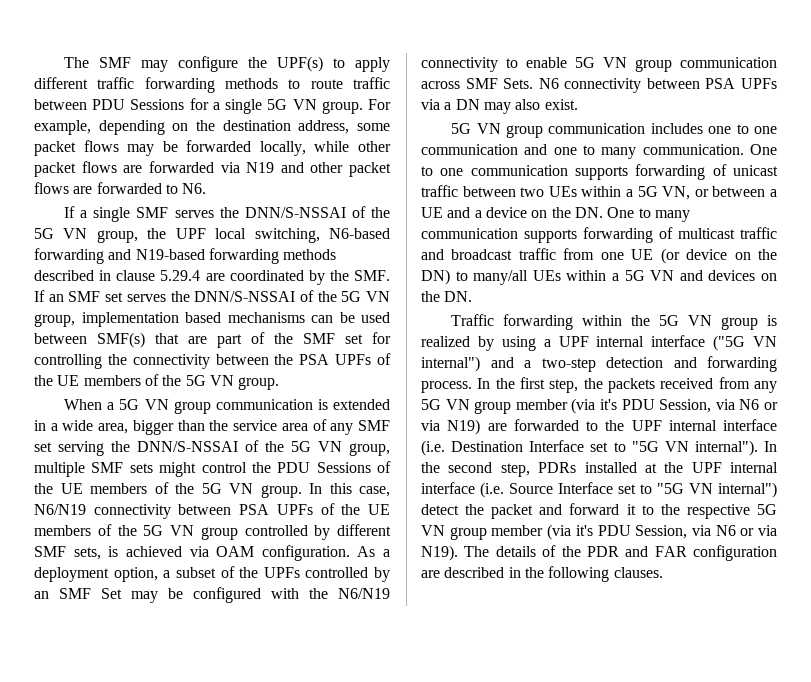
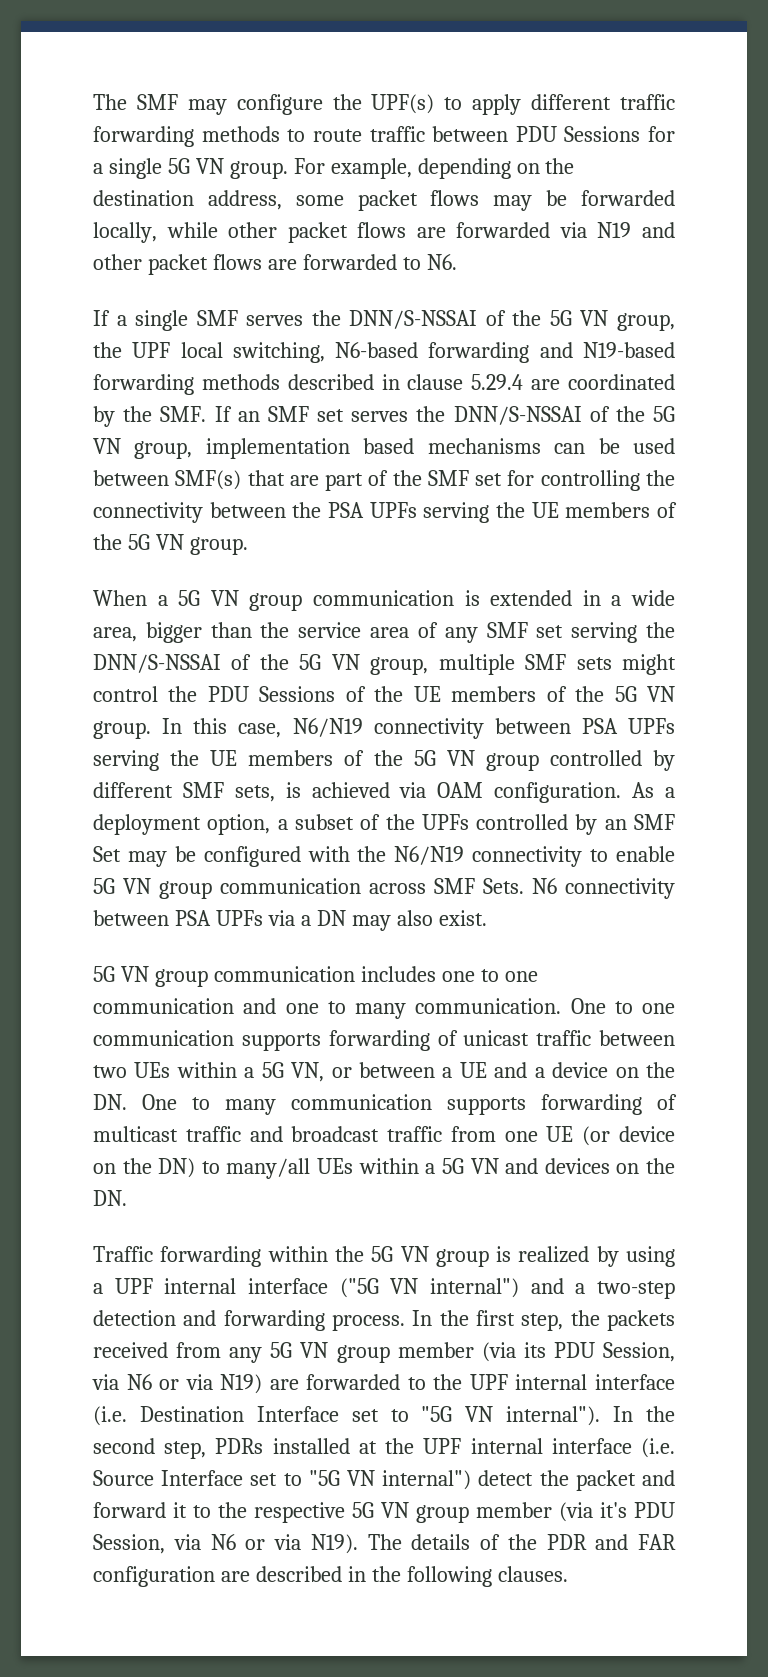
[376,353,391,365] of -> [423,502,490,523] serving
[320,503,335,515] of -> [93,750,159,771] serving
[600,399,617,410] it's -> [523,1342,546,1358] its

